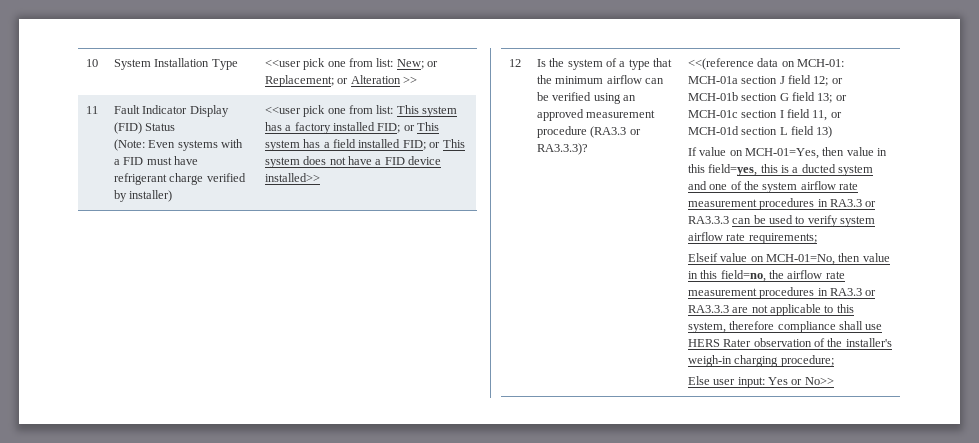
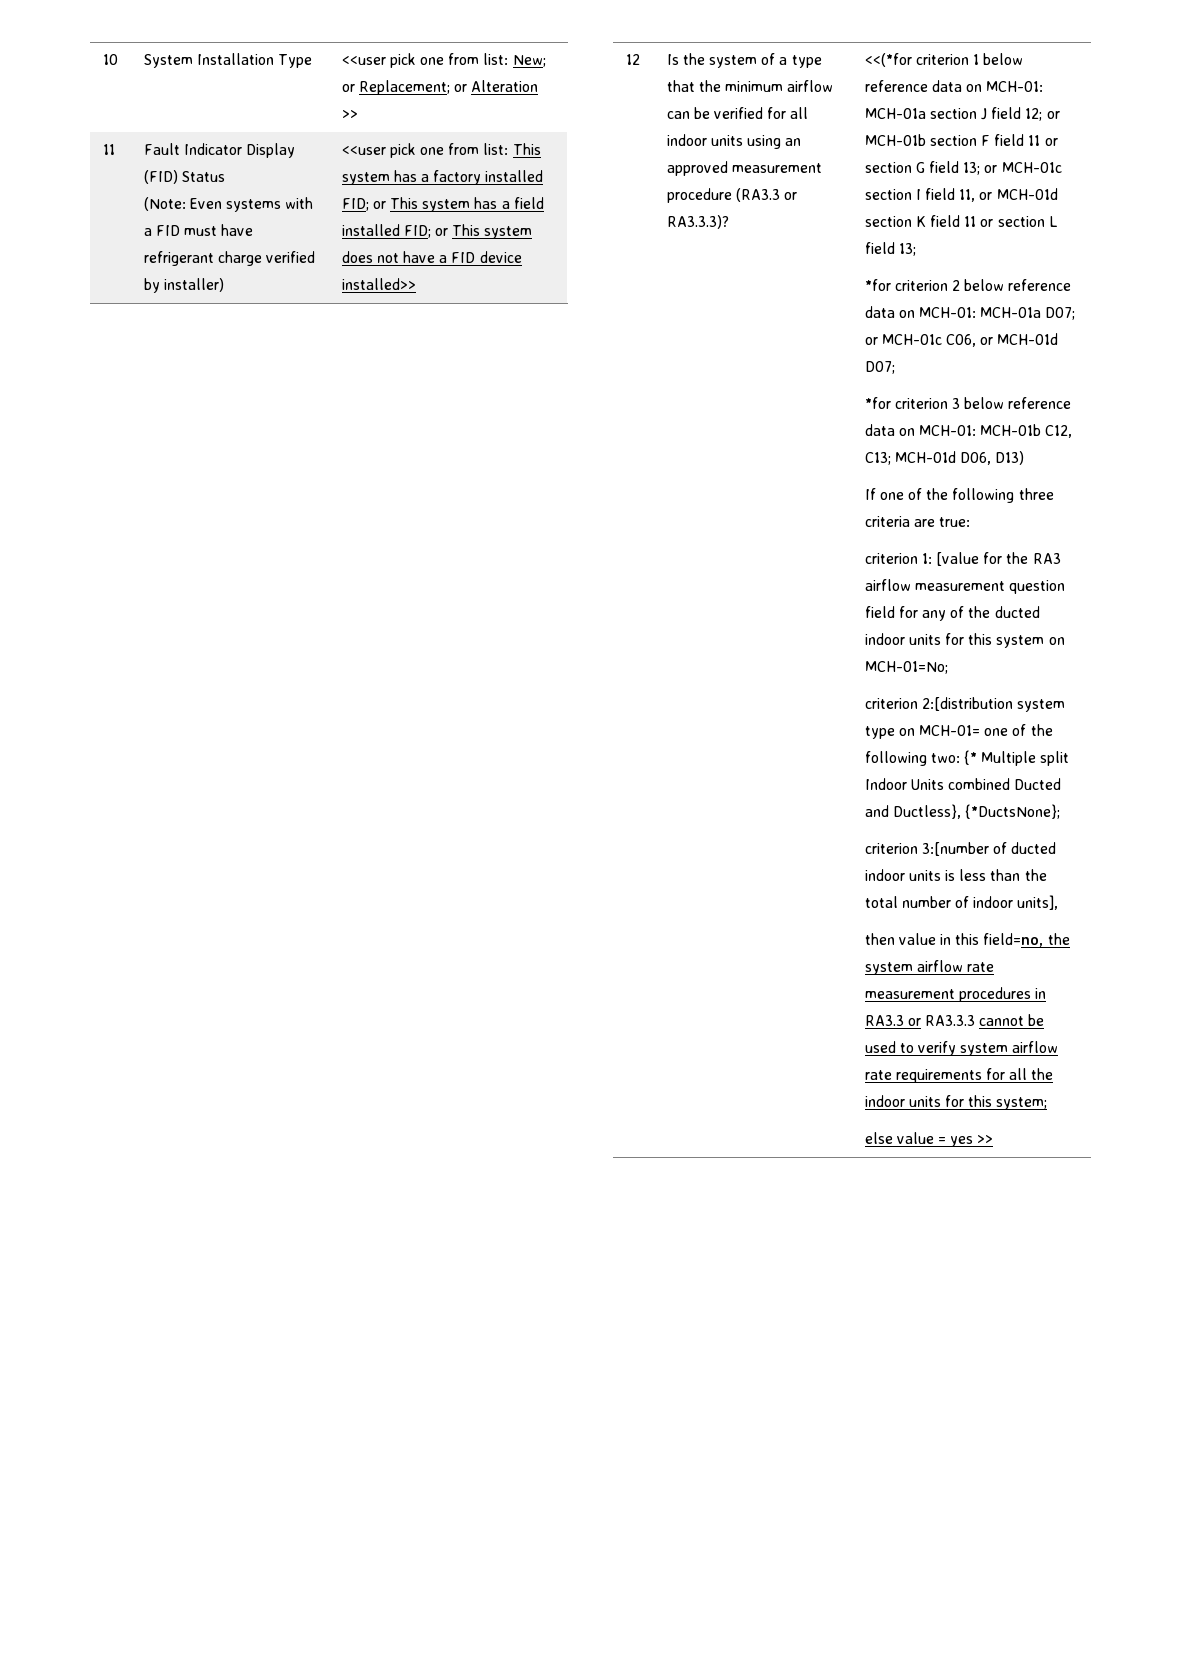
(592, 96) none -> [767,107,809,119] [666,134,743,146] for all indoor units
[687,58,754,70] <<(reference -> [864,53,1024,67] [864,80,928,92] <<(*for criterion 1 below reference
(778, 97) none -> [980,134,1058,146] [864,162,912,173] F field 11 or section
[779,126,833,138] [687,147,888,159] [687,164,874,176] [687,181,742,190] L field 13) // If value on MCH-01=Yes, then value in this field=yes, this is a ducted system and one of -> [915,215,1057,227] [864,242,916,256] [864,279,1072,291] [864,306,1076,320] [864,333,1059,347] [864,361,895,374] [864,397,1072,409] [864,424,1073,438] [864,451,1025,465] [864,488,1054,503] [864,516,970,527] [864,552,1061,566] [864,579,1065,594] [864,606,1040,621] [864,633,1065,648] [864,661,948,674] [864,697,1065,712] [864,724,1053,739] [864,750,1070,766] [864,778,1062,790] [864,804,1060,819] [864,842,1057,856] [864,869,1047,881] [864,895,1059,910] [864,933,1044,947] K field 11 or section L field 13; // *for criterion 2 below reference data on MCH-01: MCH-01a D07; or MCH-01c C06, or MCH-01d D07; // *for criterion 3 below reference data on MCH-01: MCH-01b C12, C13; MCH-01d D06, D13) // If one of the following three criteria are true: // criterion 1: [value for the RA3 airflow measurement question field for any of the ducted indoor units for this system on MCH-01=No; // criterion 2:[distribution system type on MCH-01= one of the following two: {* Multiple split Indoor Units combined Ducted and Ductless}, {*DuctsNone}; // criterion 3:[number of ducted indoor units is less than the total number of indoor units], // then value in this field=no,
[732,218,752,224] can -> [979,1016,1025,1026] cannot
[748,233,817,244] [687,253,890,265] [687,270,845,282] [687,287,877,299] [687,304,854,316] [687,321,883,333] [687,338,892,347] [687,355,834,367] [687,376,834,388] requirements; // Elseif value on MCH-01=No, then value in this field=no, the airflow rate measurement procedures in RA3.3 or RA3.3.3 are not applicable to this system, therefore compliance shall use HERS Rater observation of the installer's weigh-in charging procedure; // Else user input: Yes or No>> -> [895,1068,1054,1083] [864,1095,1048,1110] [864,1132,994,1147] requirements for all the indoor units for this system; // else value = yes >>

